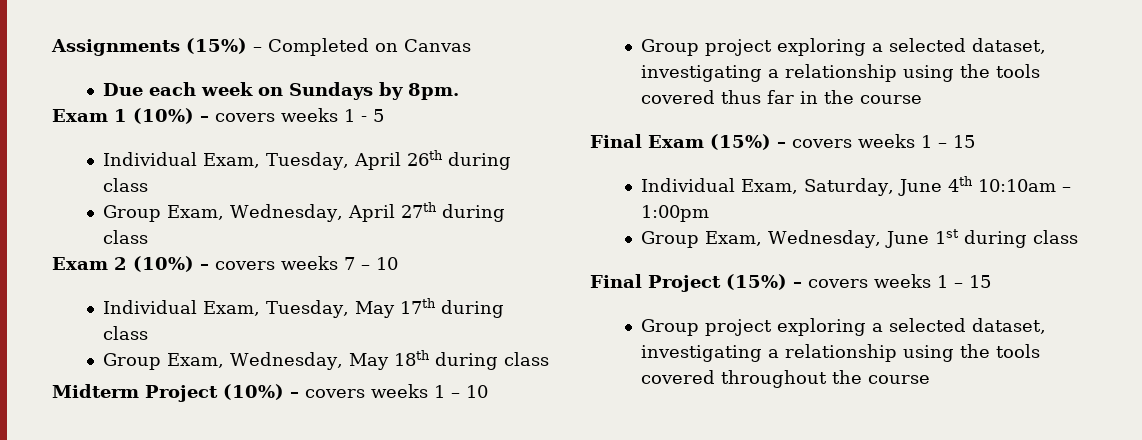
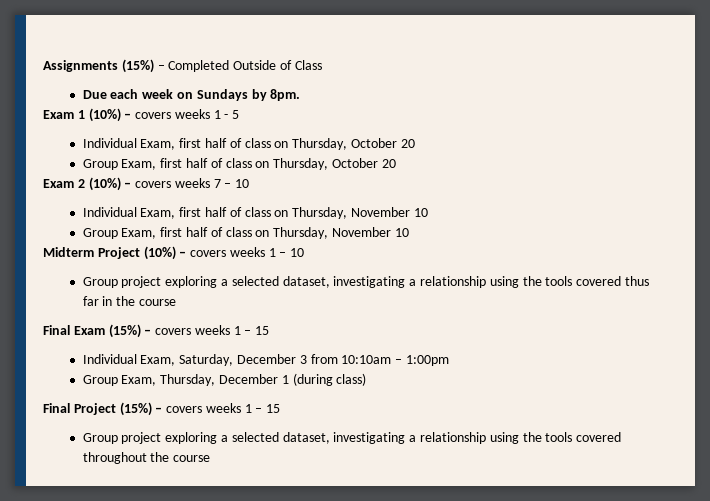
[375,39,471,52] on Canvas -> [233,60,322,70] Outside of Class
[266,150,512,170] [103,178,149,192] [103,202,506,222] [103,230,149,244] Tuesday, April 26th during class // Group Exam, Wednesday, April 27th during class -> [179,138,415,150] [82,158,396,170] first half of class on Thursday, October 20 // Group Exam, first half of class on Thursday, October 20
[266,298,505,318] [103,326,149,340] [103,350,550,370] Tuesday, May 17th during class // Group Exam, Wednesday, May 18th during class -> [179,207,428,219] [82,227,409,239] first half of class on Thursday, November 10 // Group Exam, first half of class on Thursday, November 10
[898,176,974,196] June 4th -> [237,354,338,364] December 3 from
[768,229,1079,248] Wednesday, June 1st during class -> [160,373,367,386] Thursday, December 1 (during class)

